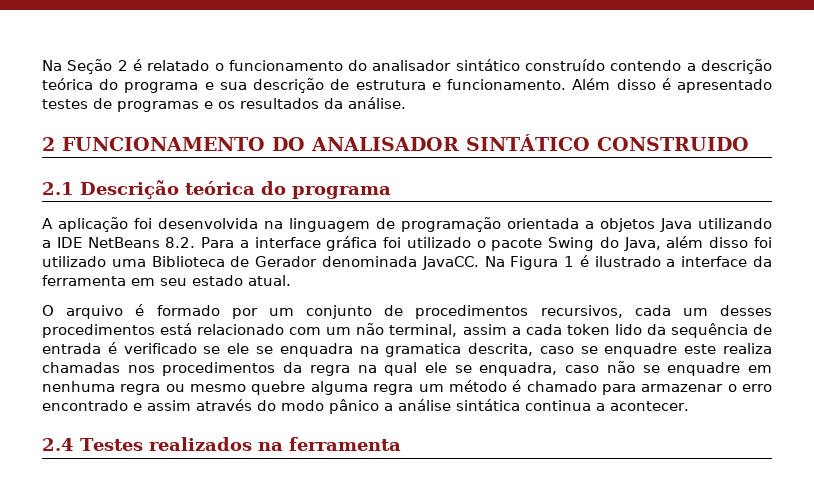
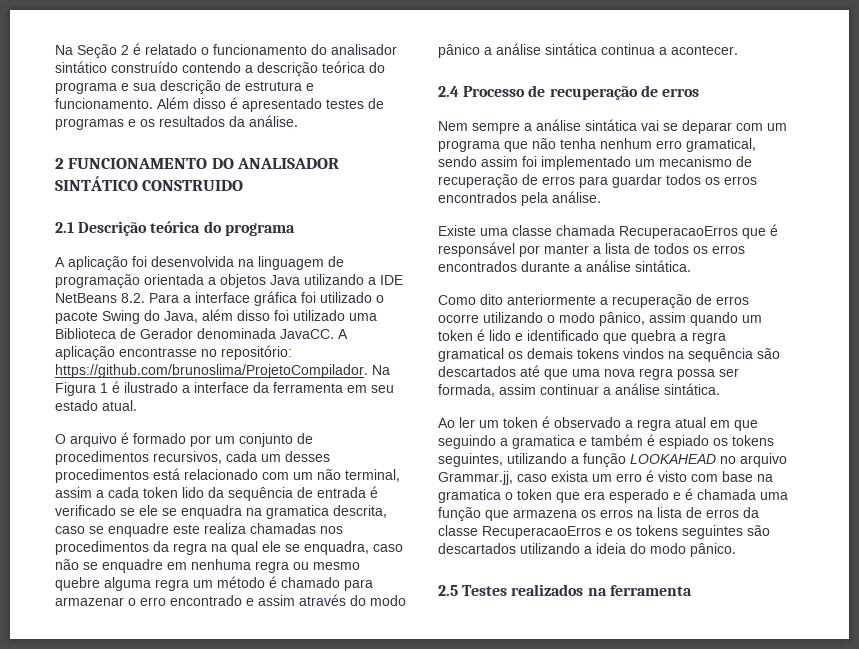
(479, 263) none -> [338,329,348,339] [55,345,292,360] [55,364,368,378] A aplicação encontrasse no repositório: https://github.com/brunoslima/ProjetoCompilador.
(74, 444) none -> [463,85,699,100] [438,119,787,134] [438,138,756,152] [438,156,752,170] [438,174,757,188] [438,191,601,206] [438,224,778,239] [438,242,745,257] [438,260,691,272] [438,294,749,308] [438,312,762,326] [438,329,726,344] [438,348,780,362] [438,365,739,380] [438,383,720,397] [438,416,758,431] [438,434,774,449] [438,453,787,467] [438,470,773,485] [438,488,788,503] [438,507,759,521] [438,525,770,539] [438,543,736,557] [438,585,458,596] Processo de recuperação de erros // Nem sempre a análise sintática vai se deparar com um programa que não tenha nenhum erro gramatical, sendo assim foi implementado um mecanismo de recuperação de erros para guardar todos os erros encontrados pela análise. // Existe uma classe chamada RecuperacaoErros que é responsável por manter a lista de todos os erros encontrados durante a análise sintática. // Como dito anteriormente a recuperação de erros ocorre utilizando o modo pânico, assim quando um token é lido e identificado que quebra a regra gramatical os demais tokens vindos na sequência são descartados até que uma nova regra possa ser formada, assim continuar a análise sintática. // Ao ler um token é observado a regra atual em que seguindo a gramatica e também é espiado os tokens seguintes, utilizando a função LOOKAHEAD no arquivo Grammar.jj, caso exista um erro é visto com base na gramatica o token que era esperado e é chamada uma função que armazena os erros na lista de erros da classe RecuperacaoErros e os tokens seguintes são descartados utilizando a ideia do modo pânico. // 2.5

